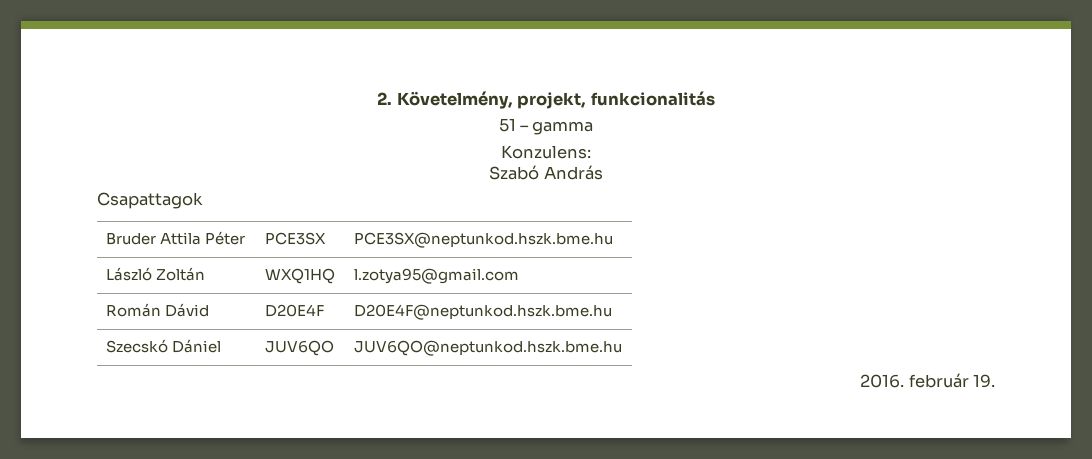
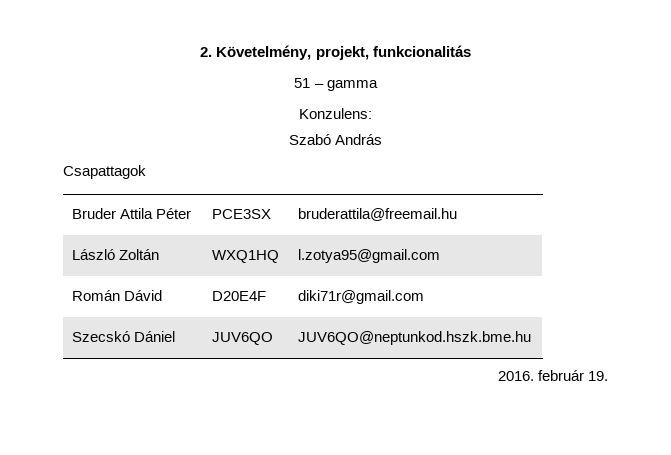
[353,232,613,248] PCE3SX@neptunkod.hszk.bme.hu -> [298,208,458,221] bruderattila@freemail.hu
[353,304,612,320] D20E4F@neptunkod.hszk.bme.hu -> [298,290,425,304] diki71r@gmail.com

